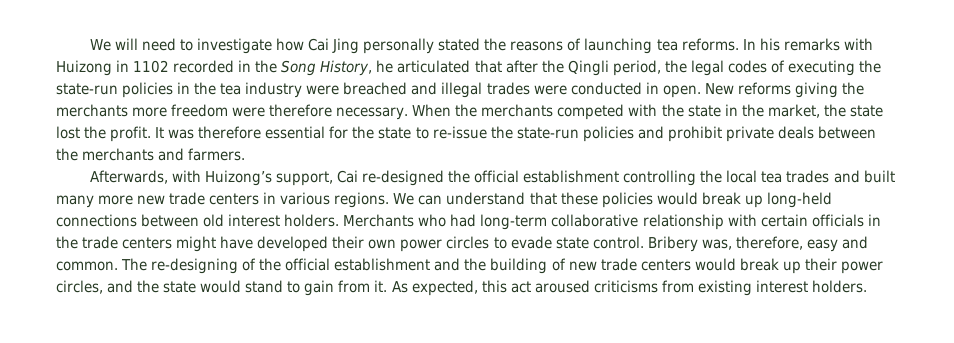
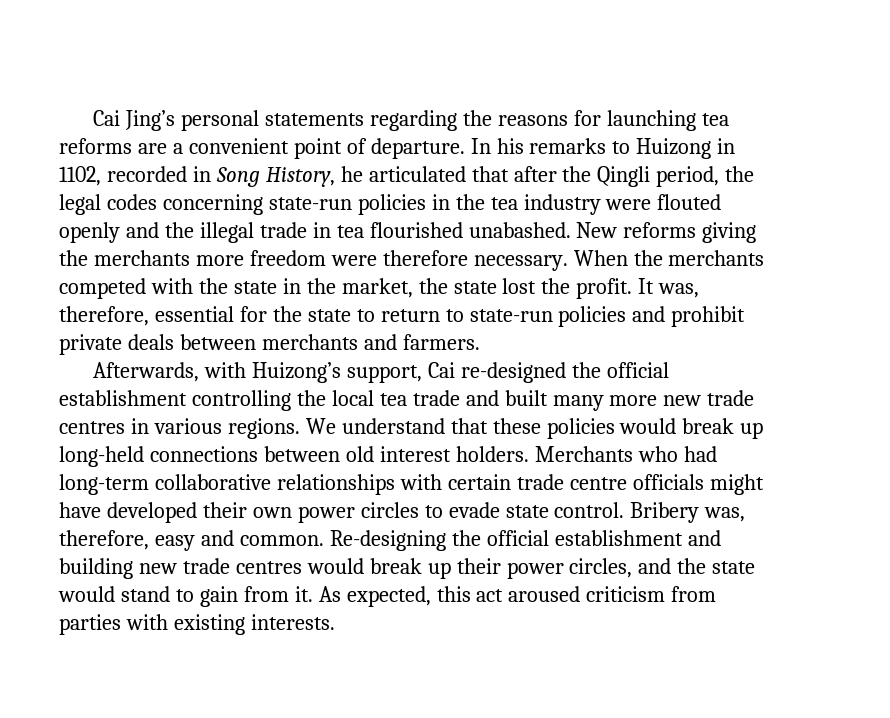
[89,38,481,54] We will need to investigate how Cai Jing personally stated -> [93,110,458,131] Cai Jing’s personal statements regarding
[567,38,582,51] of -> [573,110,601,126] for
[681,38,739,51] reforms. -> [59,138,465,159] reforms are a convenient point of departure.
[843,38,873,50] with -> [612,141,631,154] to
[133,60,170,73] 1102 -> [59,166,101,186] 1102,
[255,60,278,73] the -> (211, 174) none
[770,60,881,76] of executing the -> [162,194,263,215] concerning
[343,82,701,98] breached and illegal trades were conducted in open. -> [657,194,722,210] [59,222,571,243] flouted openly and the illegal trade in tea flourished unabashed.
[168,126,262,139] was therefore -> [658,283,700,298] [59,306,149,326] was, therefore,
[432,126,513,139] re-issue the -> [380,309,464,322] return to
[56,148,78,161] the -> (256, 342) none
[786,170,830,183] trades -> [412,390,460,406] trade
[209,193,260,205] centers -> [59,421,125,434] centres
[418,195,443,205] can -> (336, 426) none
[642,214,724,230] relationship -> [276,474,395,495] relationships
[811,214,881,227] [56,236,173,249] officials in the trade centers -> [516,474,704,490] trade centre officials
[121,258,257,274] The re-designing of -> [329,530,446,551] Re-designing
[464,258,691,274] the building of new trade centers -> [59,558,302,579] building new trade centres
[593,280,867,296] criticisms from existing interest holders. -> [586,586,717,602] [59,614,335,635] criticism from parties with existing interests.

